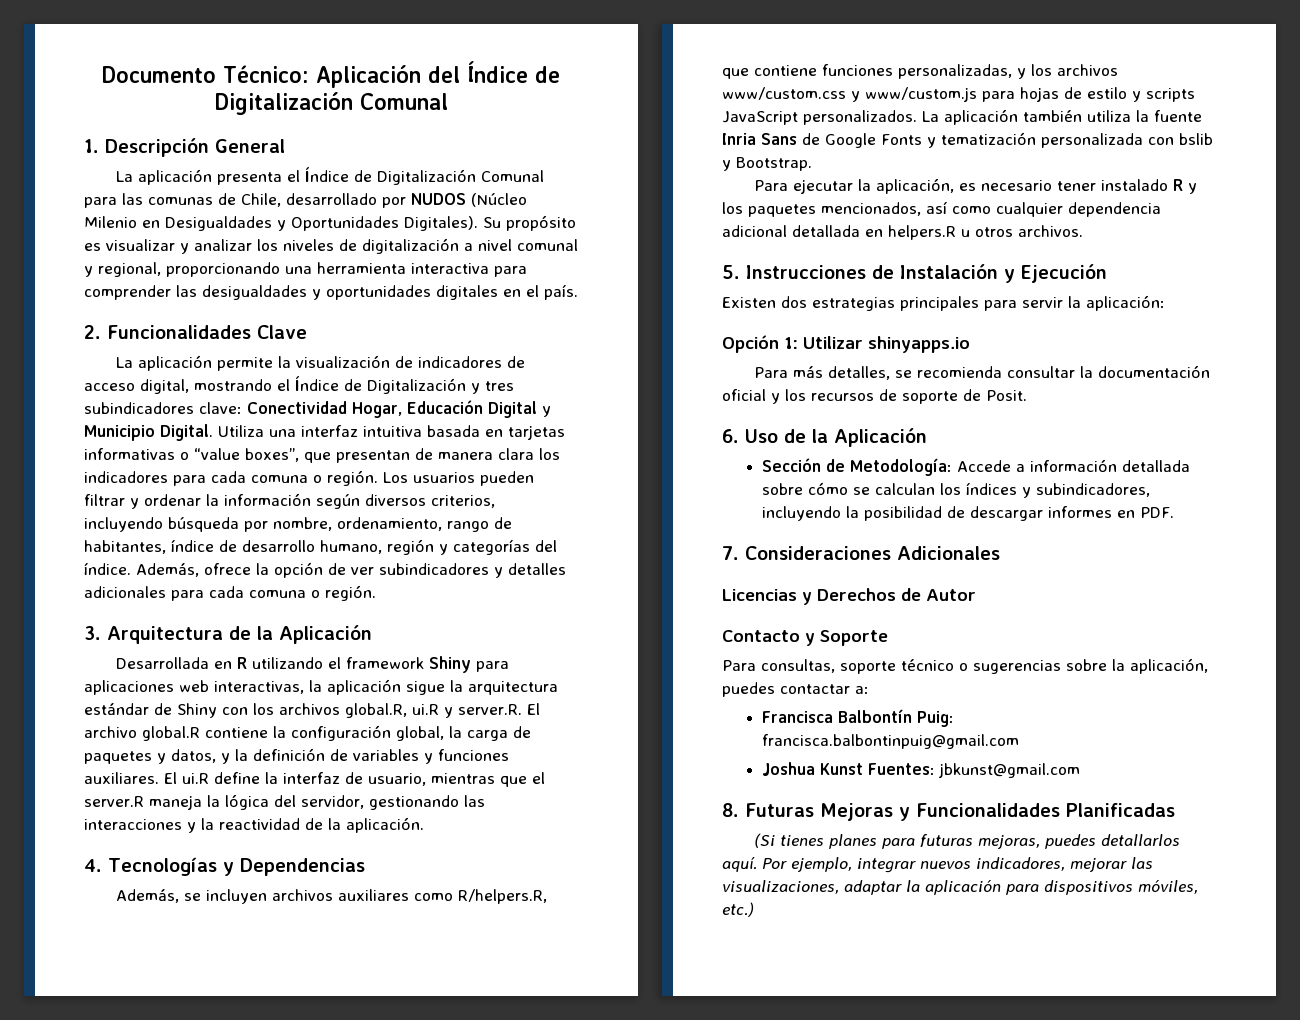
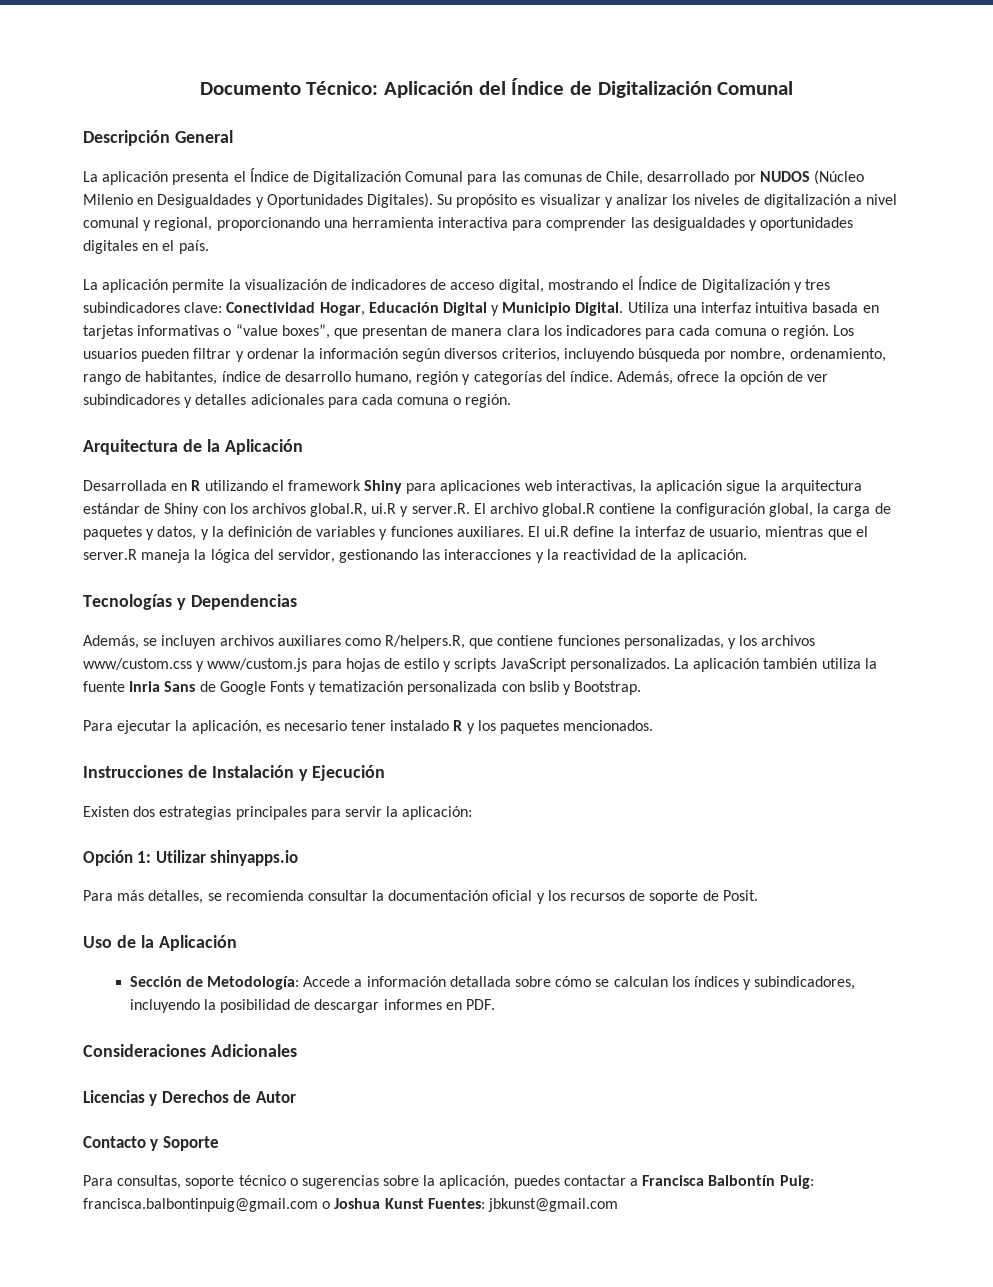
[84,139,99,153] 1. -> (794, 88) none
[84,325,307,339] // 2. Funcionalidades Clave -> (209, 247) none
[84,626,101,640] 3. -> (512, 401) none
[84,859,102,872] 4. -> (747, 556) none
[821,201,1161,217] [722,225,1083,240] [722,265,740,279] mencionados, así como cualquier dependencia adicional detallada en helpers.R u otros archivos. // 5. -> [563,720,654,731] mencionados. //
[722,429,739,443] 6. -> (758, 895) none
[722,546,739,560] 7. -> (495, 1004) none
[855,686,869,694] a: // -> [630,1178,639,1186] a
(1020, 741) // -> [322,1201,331,1209] o
[722,803,1175,821] [753,833,1180,849] [722,857,1153,873] [722,880,1198,895] [722,902,754,917] // 8. Futuras Mejoras y Funcionalidades Planificadas // (Si tienes planes para futuras mejoras, puedes detallarlos aquí. Por ejemplo, integrar nuevos indicadores, mejorar las visualizaciones, adaptar la aplicación para dispositivos móviles, etc.) -> (618, 1205) none

